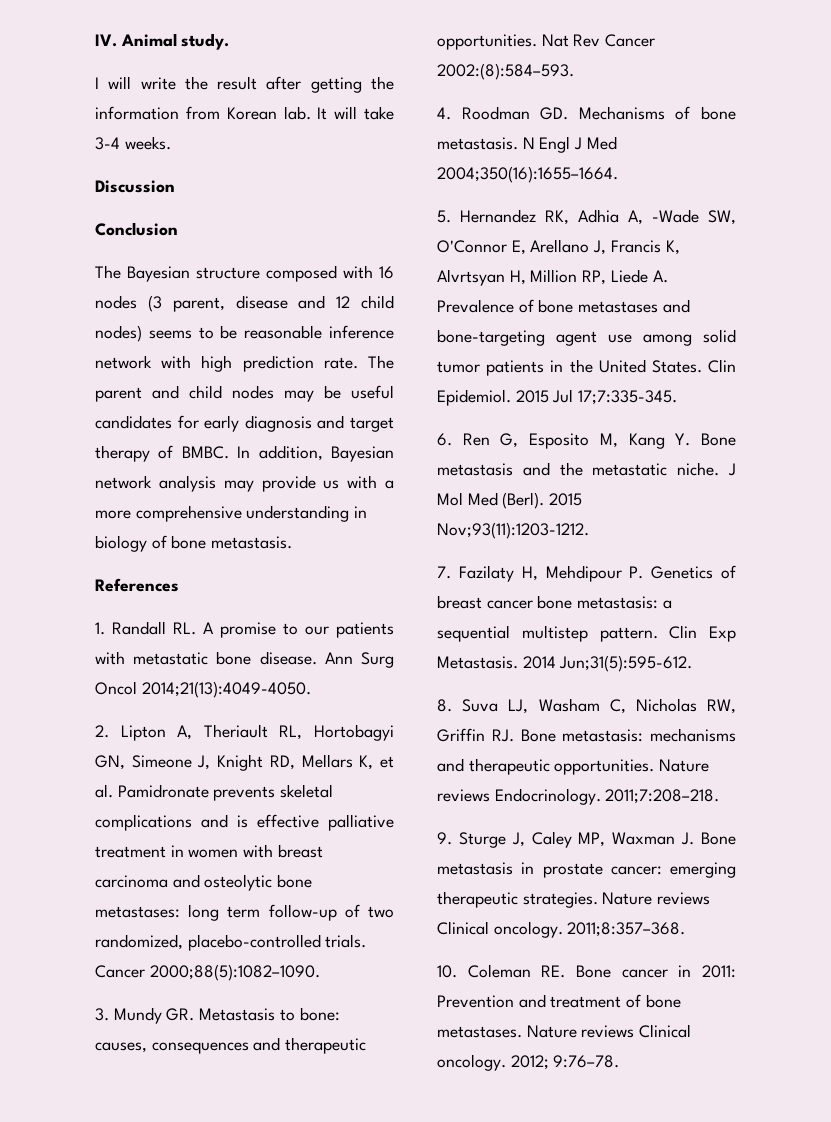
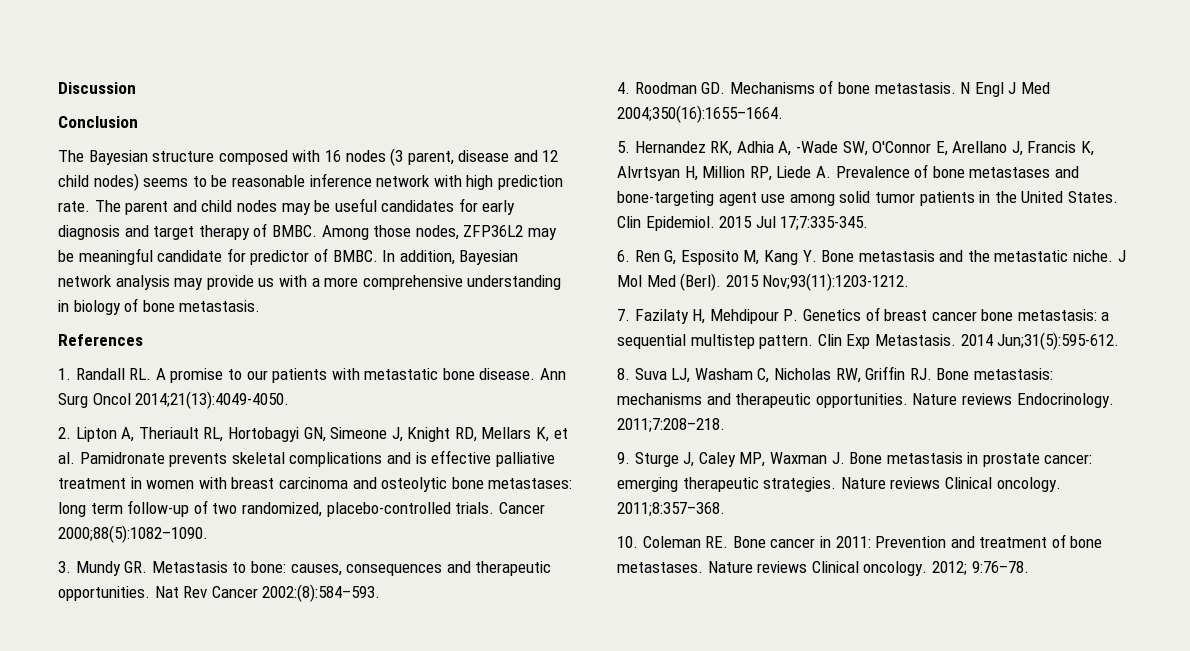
[95,33,230,50] [95,76,394,93] [95,106,394,120] [95,136,171,150] IV. Animal study. // I will write the result after getting the information from Korean lab. It will take 3-4 weeks. // -> (58, 88) none
(229, 452) none -> [321,225,557,240] [58,248,378,265] Among those nodes, ZFP36L2 may be meaningful candidate for predictor of BMBC.

